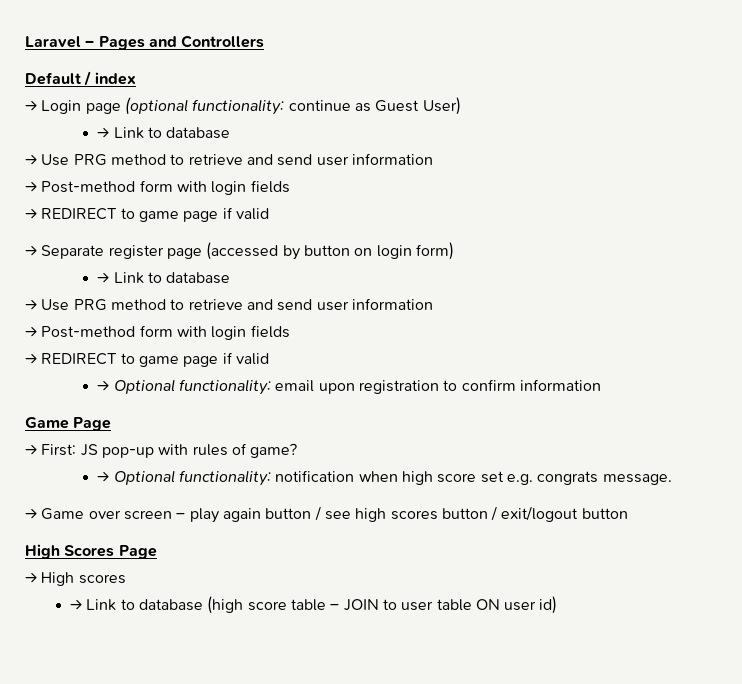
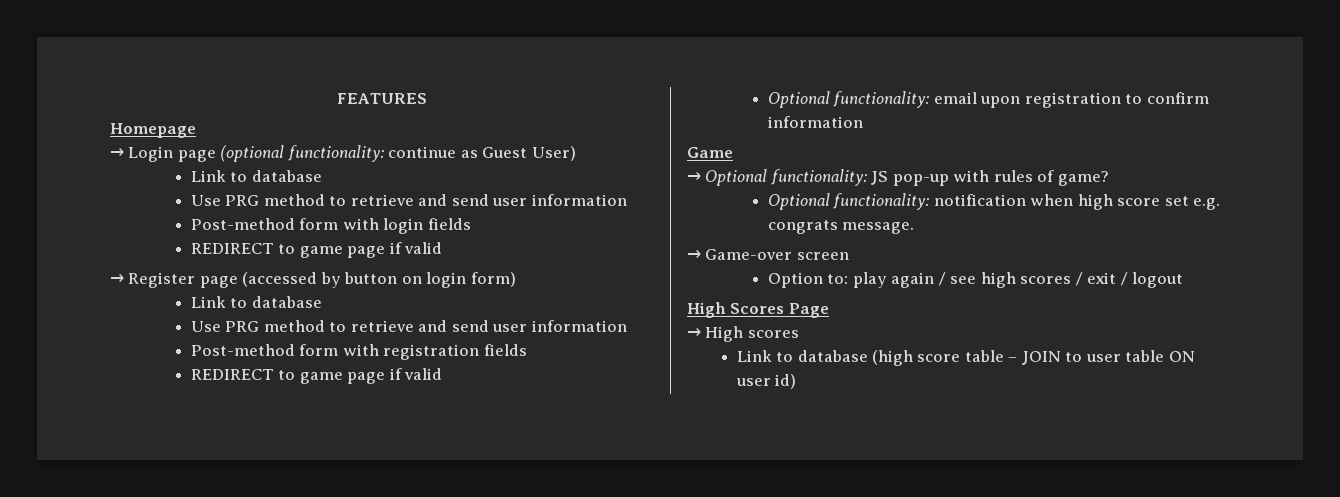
[25,35,265,50] [25,71,136,86] Laravel – Pages and Controllers // Default / index -> [336,93,427,104] [110,123,196,138] FEATURES // Homepage
[97,127,231,139] [25,153,433,166] [25,180,290,195] [25,207,269,222] [25,245,164,259] → Link to database // → Use PRG method to retrieve and send user information // → Post-method form with login fields // → REDIRECT to game page if valid // → Separate register -> [191,170,322,182] [191,194,627,206] [191,218,471,234] [191,242,443,258] [110,272,196,288] Link to database // Use PRG method to retrieve and send user information // Post-method form with login fields // REDIRECT to game page if valid // → Register
[97,272,231,284] [25,298,433,311] [25,325,290,340] [25,352,269,367] [97,380,110,391] → Link to database // → Use PRG method to retrieve and send user information // → Post-method form with login fields // → REDIRECT to game page if valid // → -> [191,296,322,308] [191,320,627,332] [191,344,527,360] [191,368,443,384] Link to database // Use PRG method to retrieve and send user information // Post-method form with registration fields // REDIRECT to game page if valid //
[73,417,112,431] [25,444,77,456] Page // → First: -> [687,169,867,186] // → Optional functionality:
[97,471,110,482] → -> (1109, 178) none
[41,508,121,520] Game over -> [705,249,793,260] Game-over
[176,513,186,519] – -> [768,272,849,288] // Option to:
[265,508,312,519] button -> (935, 280) none
[441,506,628,522] button / exit/logout button -> [1075,272,1184,288] / exit / logout
[69,599,82,610] → -> (799, 334) none

